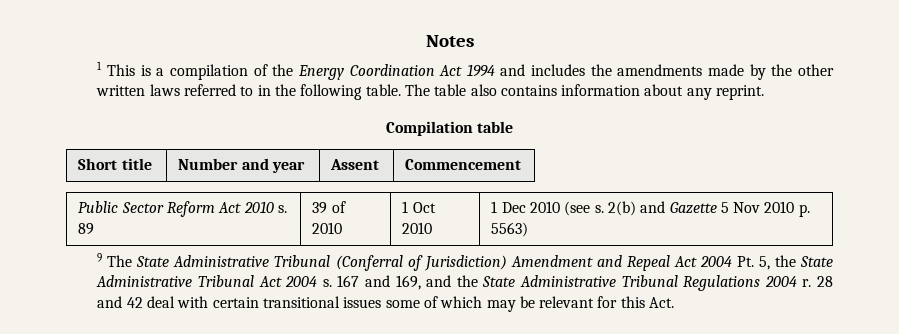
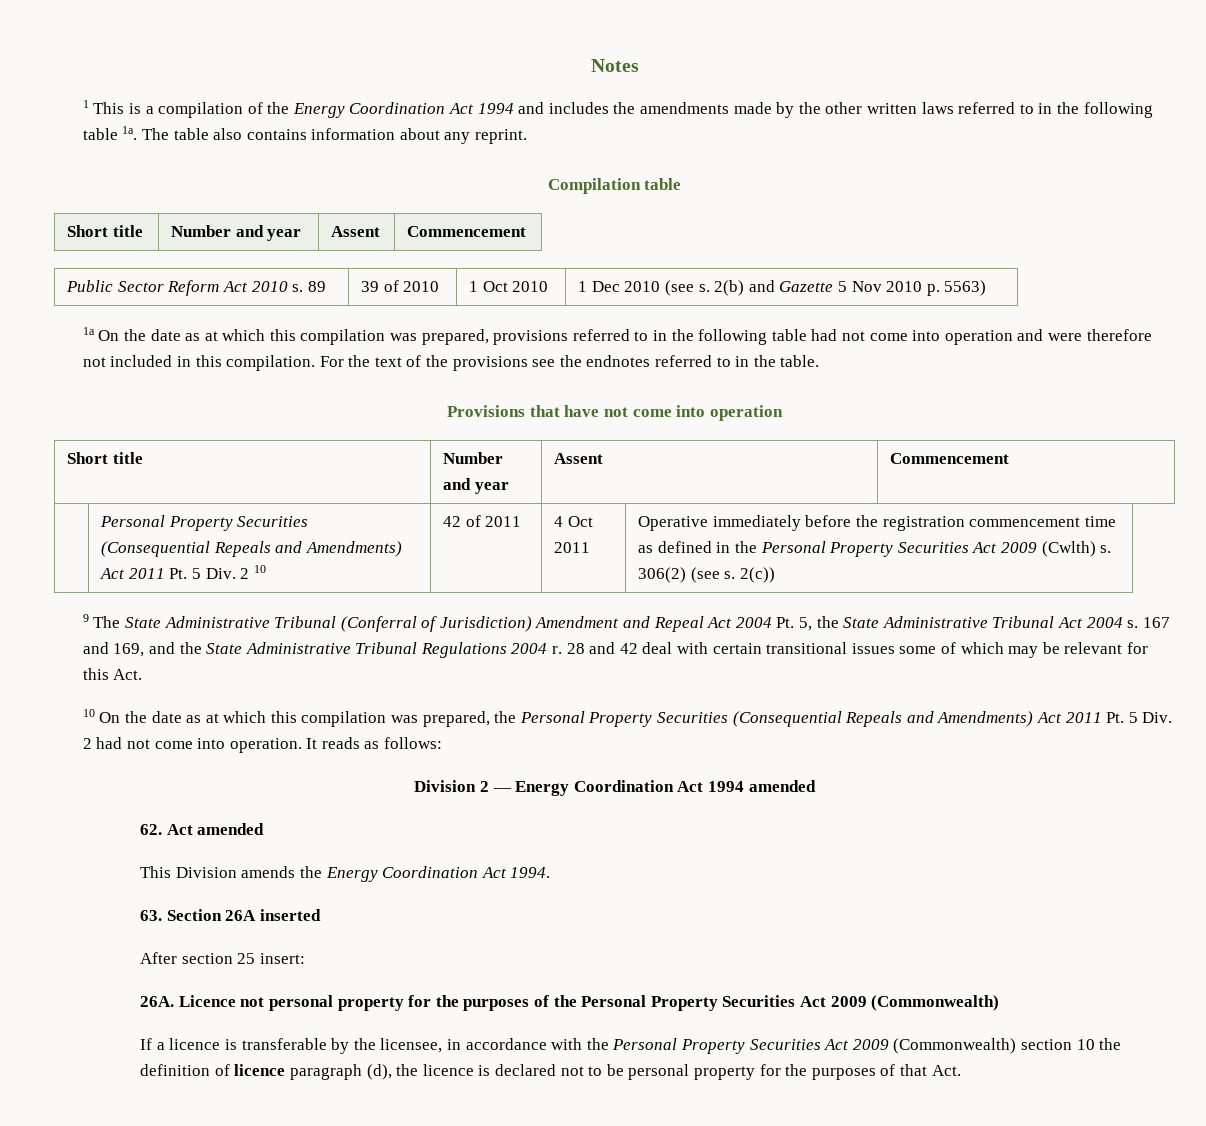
[365,84,401,96] table. -> [82,126,138,140] table 1a.
(529, 229) none -> [82,327,1152,345] [82,355,820,371] [447,405,783,421] [67,452,143,464] [443,452,504,464] [443,478,509,494] [554,453,604,464] [890,453,1010,464] [100,515,309,531] [101,541,402,557] [100,565,266,579] [443,515,522,527] [554,516,593,527] [554,542,591,553] [638,515,1116,531] [638,541,1112,557] [638,567,775,583] // 1a On the date as at which this compilation was prepared, provisions referred to in the following table had not come into operation and were therefore not included in this compilation. For the text of the provisions see the endnotes referred to in the table. // Provisions that have not come into operation // Short title | Number and year | Assent | Commencement // | Personal Property Securities (Consequential Repeals and Amendments) Act 2011 Pt. 5 Div. 2 10 | 42 of 2011 | 4 Oct 2011 | Operative immediately before the registration commencement time as defined in the Personal Property Securities Act 2009 (Cwlth) s. 306(2) (see s. 2(c))
(675, 302) none -> [82,709,1173,727] [82,737,443,753] [414,780,816,796] [140,823,265,835] [140,866,551,882] [140,909,322,921] [140,952,306,964] [140,995,1000,1011] [140,1038,1122,1054] [140,1064,961,1080] // 10 On the date as at which this compilation was prepared, the Personal Property Securities (Consequential Repeals and Amendments) Act 2011 Pt. 5 Div. 2 had not come into operation. It reads as follows: // Division 2 — Energy Coordination Act 1994 amended // 62. Act amended // This Division amends the Energy Coordination Act 1994. // 63. Section 26A inserted // After section 25 insert: // 26A. Licence not personal property for the purposes of the Personal Property Securities Act 2009 (Commonwealth) // If a licence is transferable by the licensee, in accordance with the Personal Property Securities Act 2009 (Commonwealth) section 10 the definition of licence paragraph (d), the licence is declared not to be personal property for the purposes of that Act.

